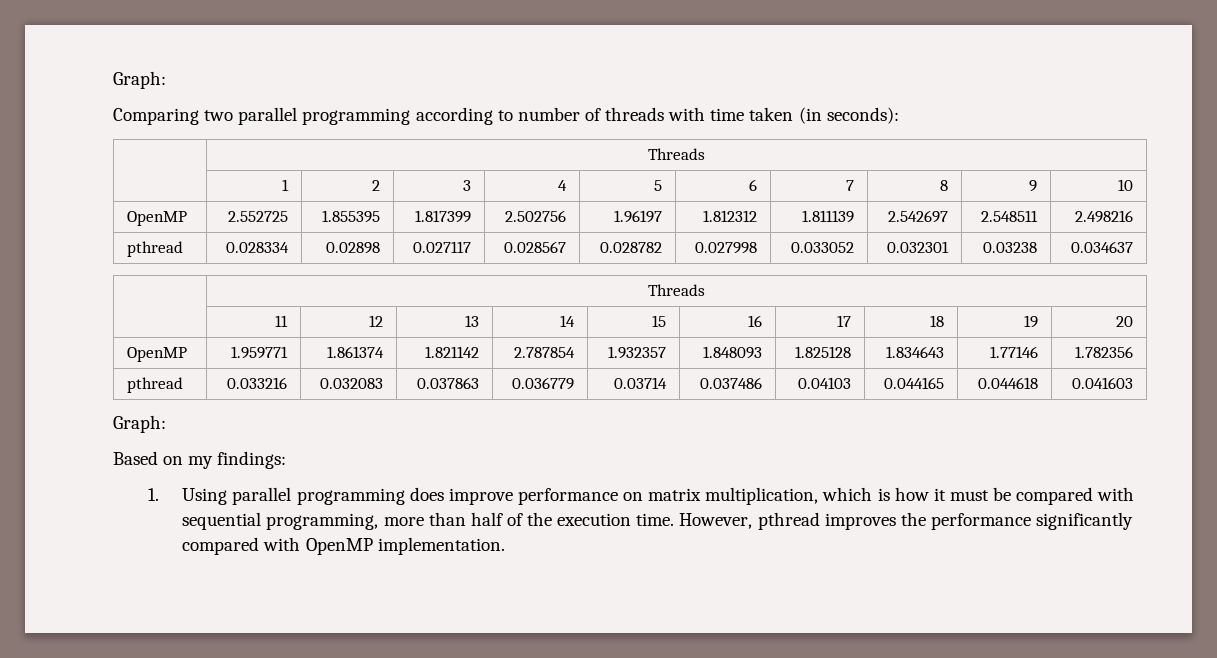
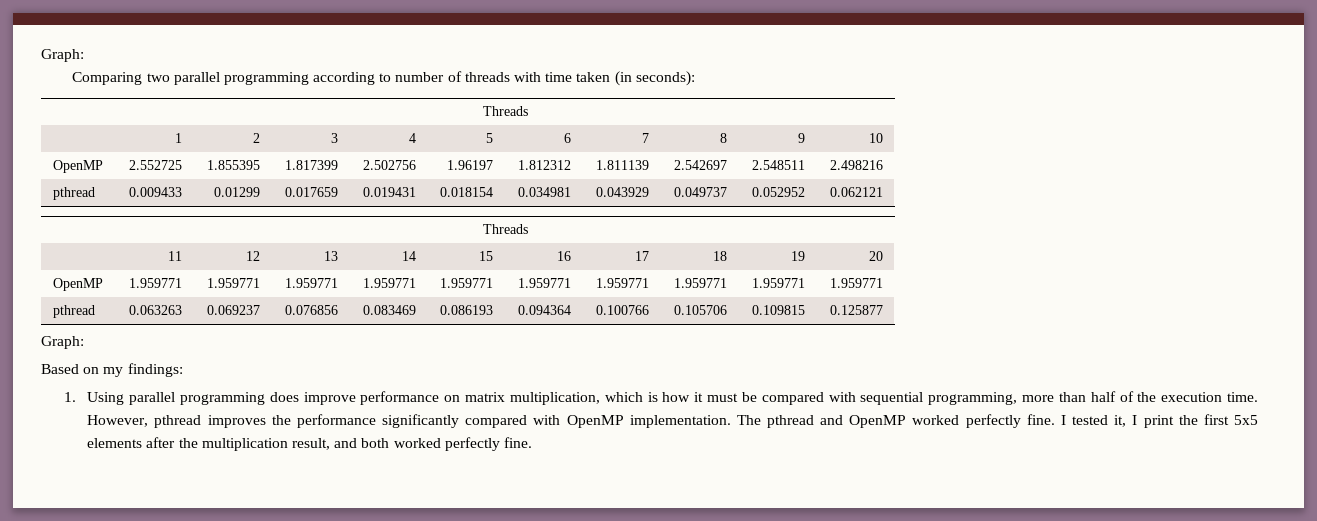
[225,242,289,253] [325,242,380,254] [412,241,471,253] [503,241,566,253] [599,242,662,253] [694,242,757,254] [790,242,854,253] [886,241,949,253] [982,242,1037,253] [1070,241,1133,253] 0.028334 | 0.02898 | 0.027117 | 0.028567 | 0.028782 | 0.027998 | 0.033052 | 0.032301 | 0.03238 | 0.034637 -> [129,187,183,197] [214,187,261,197] [285,187,339,197] [363,187,417,197] [440,187,494,197] [518,187,572,197] [596,187,650,197] [674,187,728,197] [752,187,806,197] [830,187,884,197] 0.009433 | 0.01299 | 0.017659 | 0.019431 | 0.018154 | 0.034981 | 0.043929 | 0.049737 | 0.052952 | 0.062121
[326,346,384,358] [424,346,479,358] [513,347,575,358] [607,346,666,359] [702,346,762,359] [794,346,851,358] [885,346,944,358] [989,346,1038,358] [1074,346,1133,358] [127,377,184,393] [226,377,287,389] [319,378,383,389] [416,377,479,389] [511,377,574,390] [613,377,667,389] [699,377,762,389] [797,377,851,389] [883,377,944,389] [977,377,1038,389] [1071,377,1133,389] 1.861374 | 1.821142 | 2.787854 | 1.932357 | 1.848093 | 1.825128 | 1.834643 | 1.77146 | 1.782356 // pthread | 0.033216 | 0.032083 | 0.037863 | 0.036779 | 0.03714 | 0.037486 | 0.04103 | 0.044165 | 0.044618 | 0.041603 -> [207,278,261,288] [285,278,339,288] [363,278,417,288] [440,278,494,288] [518,278,572,288] [596,278,650,288] [674,278,728,288] [752,278,806,288] [830,278,884,288] [52,305,95,318] [129,305,183,315] [207,305,261,315] [285,305,339,315] [363,305,417,315] [440,305,494,315] [518,305,572,315] [596,305,650,315] [674,305,728,315] [752,305,806,315] [830,305,884,315] 1.959771 | 1.959771 | 1.959771 | 1.959771 | 1.959771 | 1.959771 | 1.959771 | 1.959771 | 1.959771 // pthread | 0.063263 | 0.069237 | 0.076856 | 0.083469 | 0.086193 | 0.094364 | 0.100766 | 0.105706 | 0.109815 | 0.125877
(505, 546) none -> [736,414,1259,428] [87,437,532,451] The pthread and OpenMP worked perfectly fine. I tested it, I print the first 5x5 elements after the multiplication result, and both worked perfectly fine.

